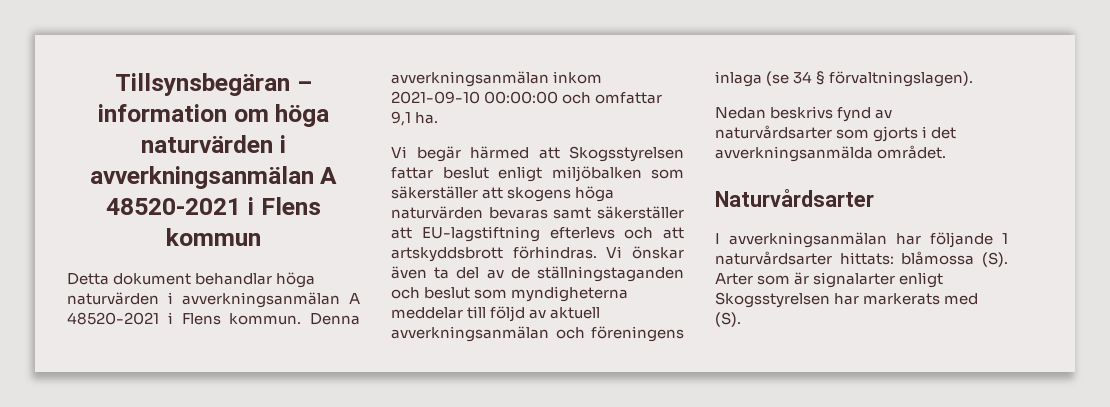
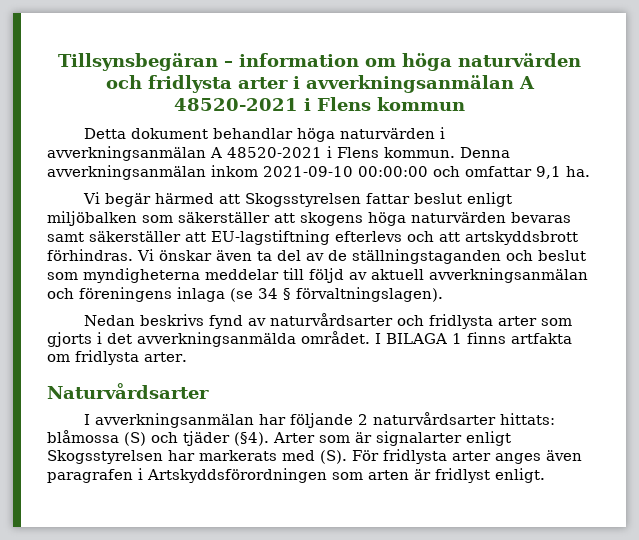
(274, 144) none -> [105,75,288,93] och fridlysta arter
(832, 132) none -> [397,314,538,329] och fridlysta arter
(947, 152) none -> [375,332,572,344] [47,350,187,365] I BILAGA 1 finns artfakta om fridlysta arter.
[1002,233,1008,244] 1 -> [358,414,369,425] 2
[982,252,1008,267] (S). -> [124,431,269,446] (S) och tjäder (§4).
(741, 319) none -> [352,449,582,464] [47,468,545,483] För fridlysta arter anges även paragrafen i Artskyddsförordningen som arten är fridlyst enligt.

